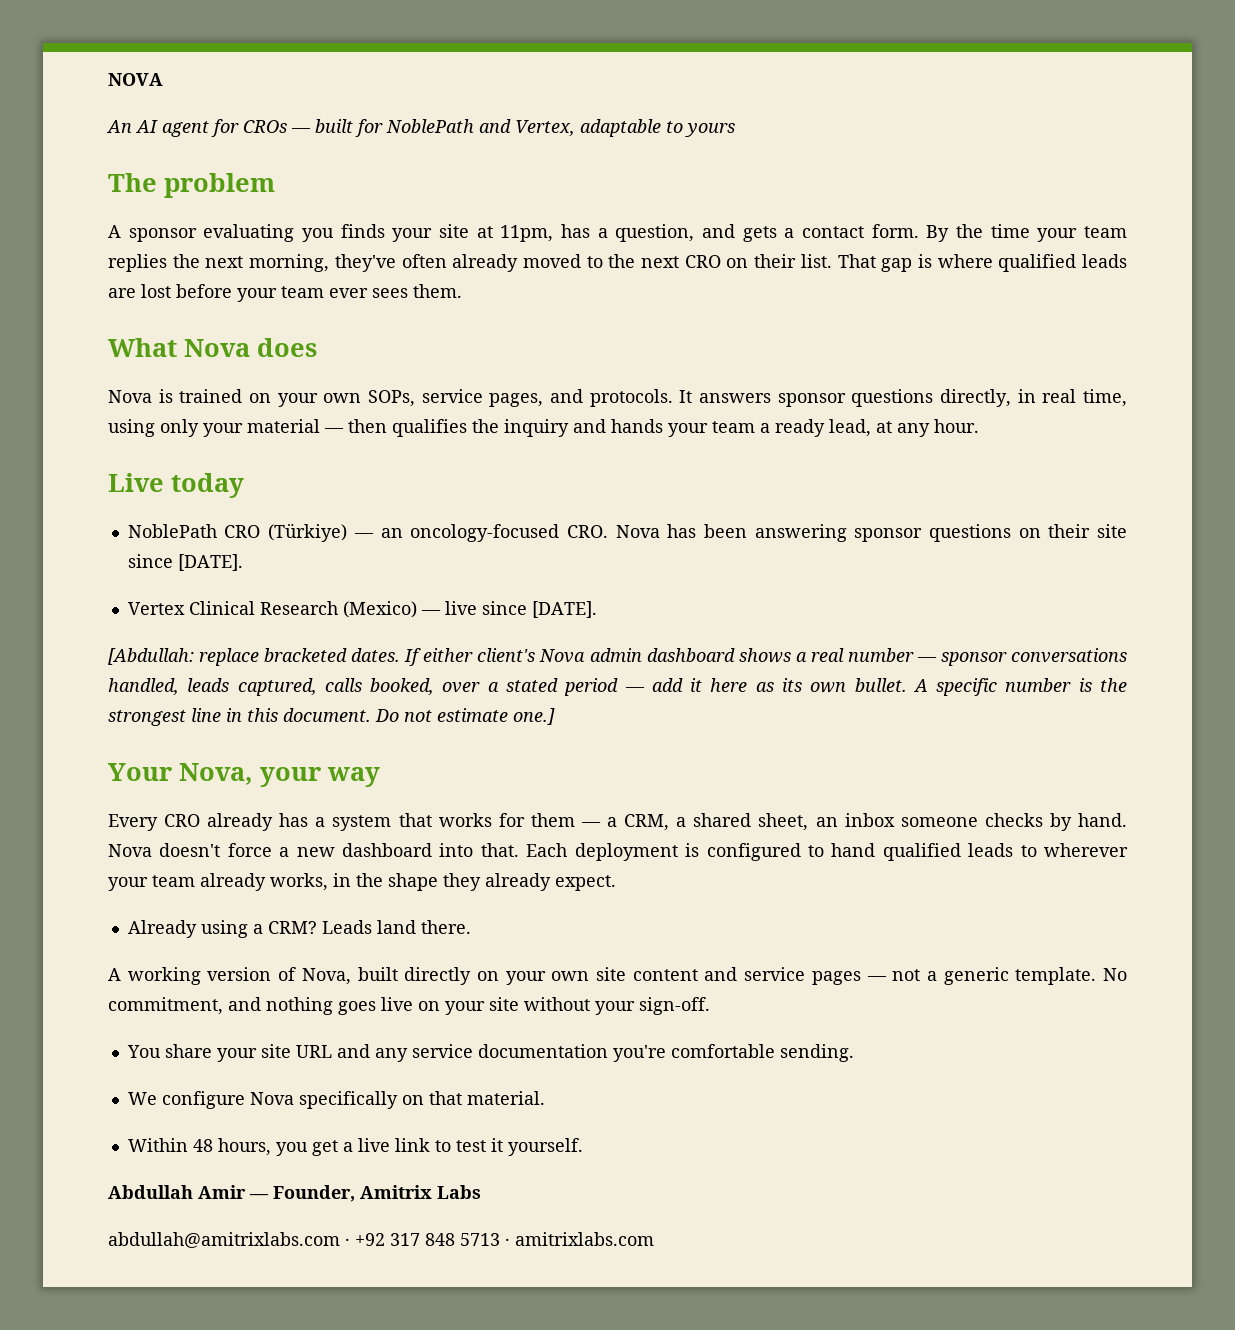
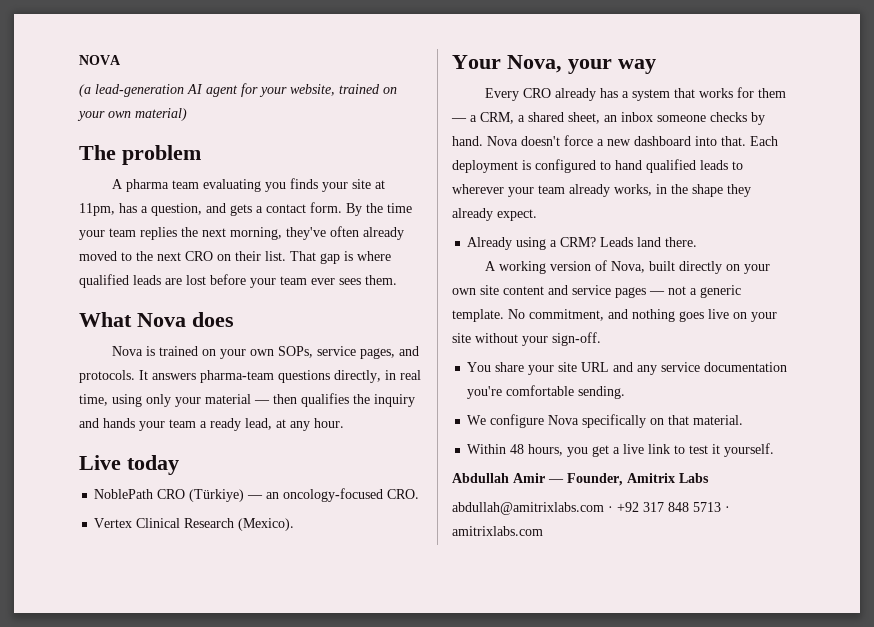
[106,120,132,133] An -> [79,84,184,97] (a lead-generation
[243,119,735,137] CROs — built for NoblePath and Vertex, adaptable to yours -> [259,84,397,97] [77,108,187,121] your website, trained on your own material)
[128,228,197,242] sponsor -> [126,179,200,192] pharma team
[777,393,846,407] sponsor -> [200,370,274,383] pharma-team
[615,524,1127,542] [127,554,243,571] [127,601,597,618] [108,648,1127,666] [108,678,1128,696] [108,708,555,726] Nova has been answering sponsor questions on their site since [DATE]. // Vertex Clinical Research (Mexico) — live since [DATE]. // [Abdullah: replace bracketed dates. If either client's Nova admin dashboard shows a real number — sponsor conversations handled, leads captured, calls booked, over a stated period — add it here as its own bullet. A specific number is the strongest line in this document. Do not estimate one.] -> [94,518,295,531] // Vertex Clinical Research (Mexico).

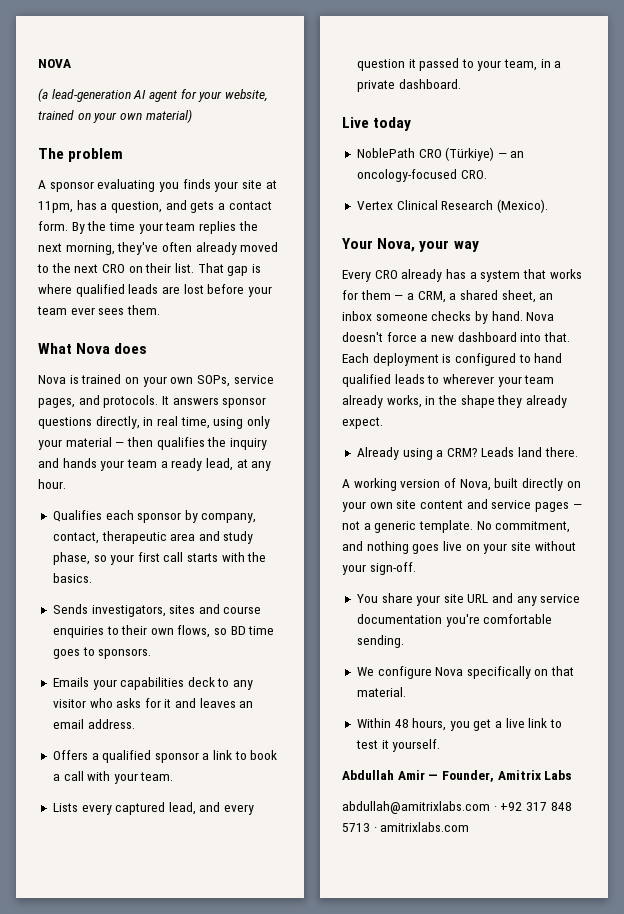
[126,179,200,192] pharma team -> [49,181,94,192] sponsor
[200,370,274,383] pharma-team -> [222,397,267,408] sponsor
(344, 423) none -> [52,510,257,523] [52,531,254,544] [52,552,267,565] [52,573,92,583] [52,604,262,617] [52,625,275,638] [52,647,152,659] [52,677,254,690] [52,698,254,708] [52,719,135,729] [52,750,278,763] [52,771,174,784] [52,802,255,815] [356,58,562,71] [356,79,461,92] // Qualifies each sponsor by company, contact, therapeutic area and study phase, so your first call starts with the basics. // Sends investigators, sites and course enquiries to their own flows, so BD time goes to sponsors. // Emails your capabilities deck to any visitor who asks for it and leaves an email address. // Offers a qualified sponsor a link to book a call with your team. // Lists every captured lead, and every question it passed to your team, in a private dashboard.

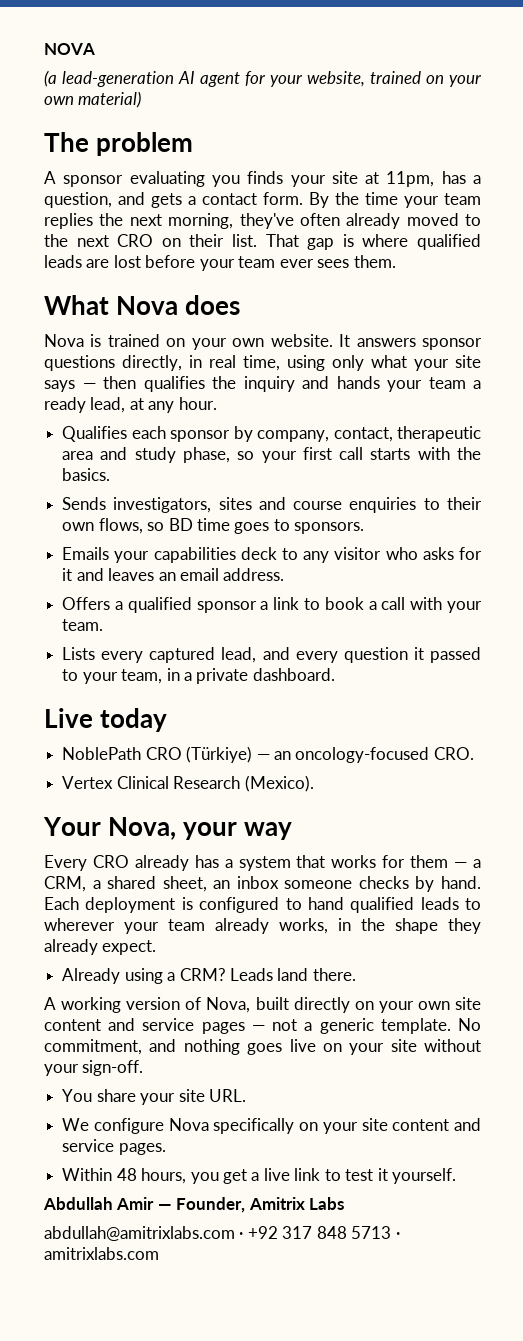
[196,375,274,387] [38,395,159,408] SOPs, service pages, and protocols. -> [270,334,333,347] website.
[38,437,112,450] your material -> [371,355,481,371] [44,380,75,392] what your site says
[526,312,555,321] [342,332,570,342] Nova doesn't force a new dashboard into that. -> (481, 882) none
[467,593,581,606] [356,614,553,627] [356,635,404,648] URL and any service documentation you're comfortable sending. -> [208,1089,246,1102] URL.
[551,666,575,676] [356,687,406,697] that material. -> [322,1118,481,1134] [62,1139,166,1155] your site content and service pages.

